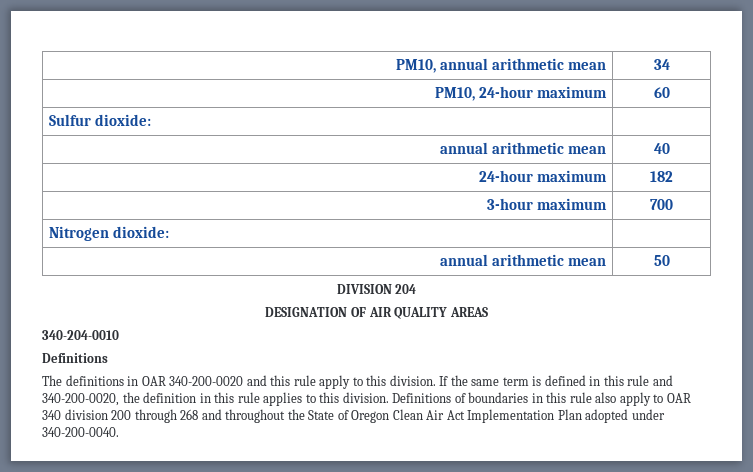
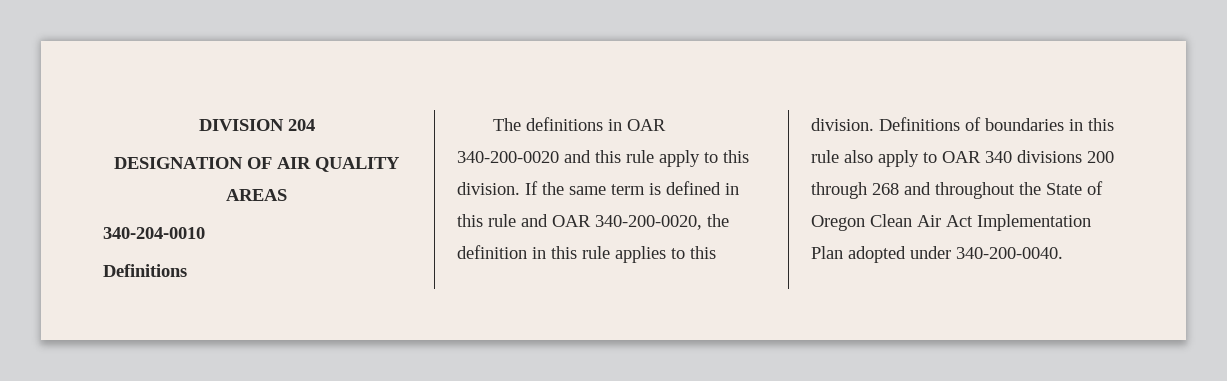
[396,58,606,73] [653,59,670,70] [434,86,607,101] [653,87,670,98] [49,114,152,126] [439,142,606,154] [653,143,670,154] [478,170,607,182] [650,171,673,182] [486,198,607,210] [650,199,673,210] [49,226,170,241] [439,254,606,266] [653,255,670,266] PM10, annual arithmetic mean | 34 // PM10, 24-hour maximum | 60 // Sulfur dioxide: | // annual arithmetic mean | 40 // 24-hour maximum | 182 // 3-hour maximum | 700 // Nitrogen dioxide: | // annual arithmetic mean | 50 // -> (198, 125) none
(673, 380) none -> [552,215,591,227] OAR
[64,409,108,420] division -> [1017,150,1082,163] divisions

